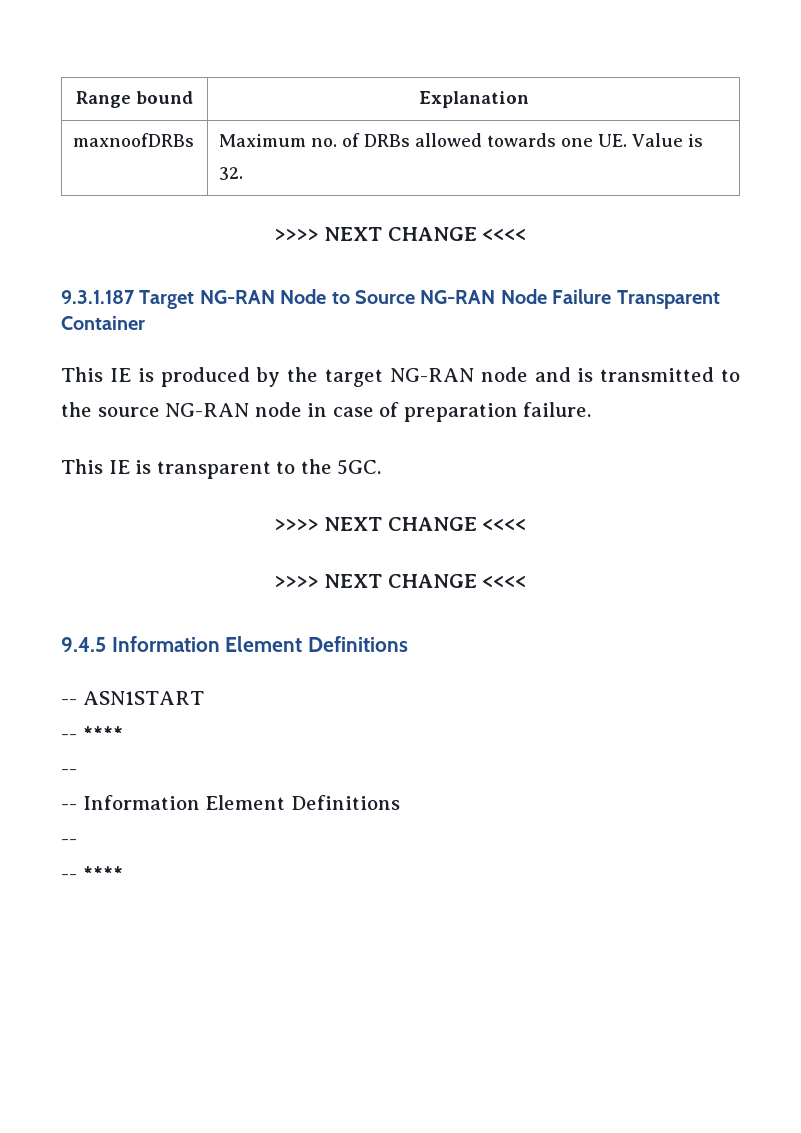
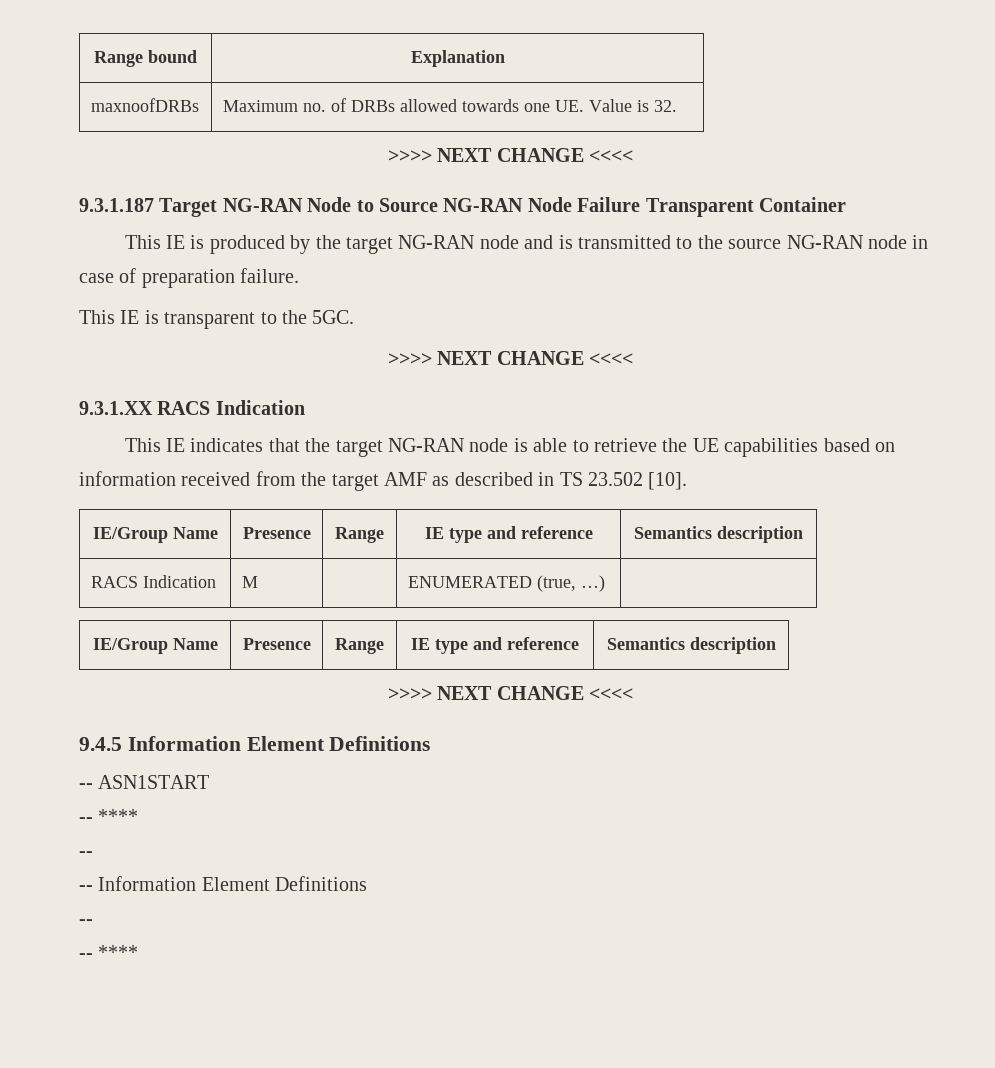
(527, 525) none -> [79,400,305,415] [124,438,895,457] [79,471,688,491] [92,527,218,543] [242,527,311,539] [335,527,384,543] [424,526,593,543] [634,526,803,543] [90,575,216,588] [241,576,258,588] [407,575,605,592] [92,638,218,654] [242,638,311,650] [335,638,384,654] [410,637,579,654] [606,637,776,654] // 9.3.1.XX RACS Indication // This IE indicates that the target NG-RAN node is able to retrieve the UE capabilities based on information received from the target AMF as described in TS 23.502 [10]. // IE/Group Name | Presence | Range | IE type and reference | Semantics description // RACS Indication | M | | ENUMERATED (true, …) | // IE/Group Name | Presence | Range | IE type and reference | Semantics description

